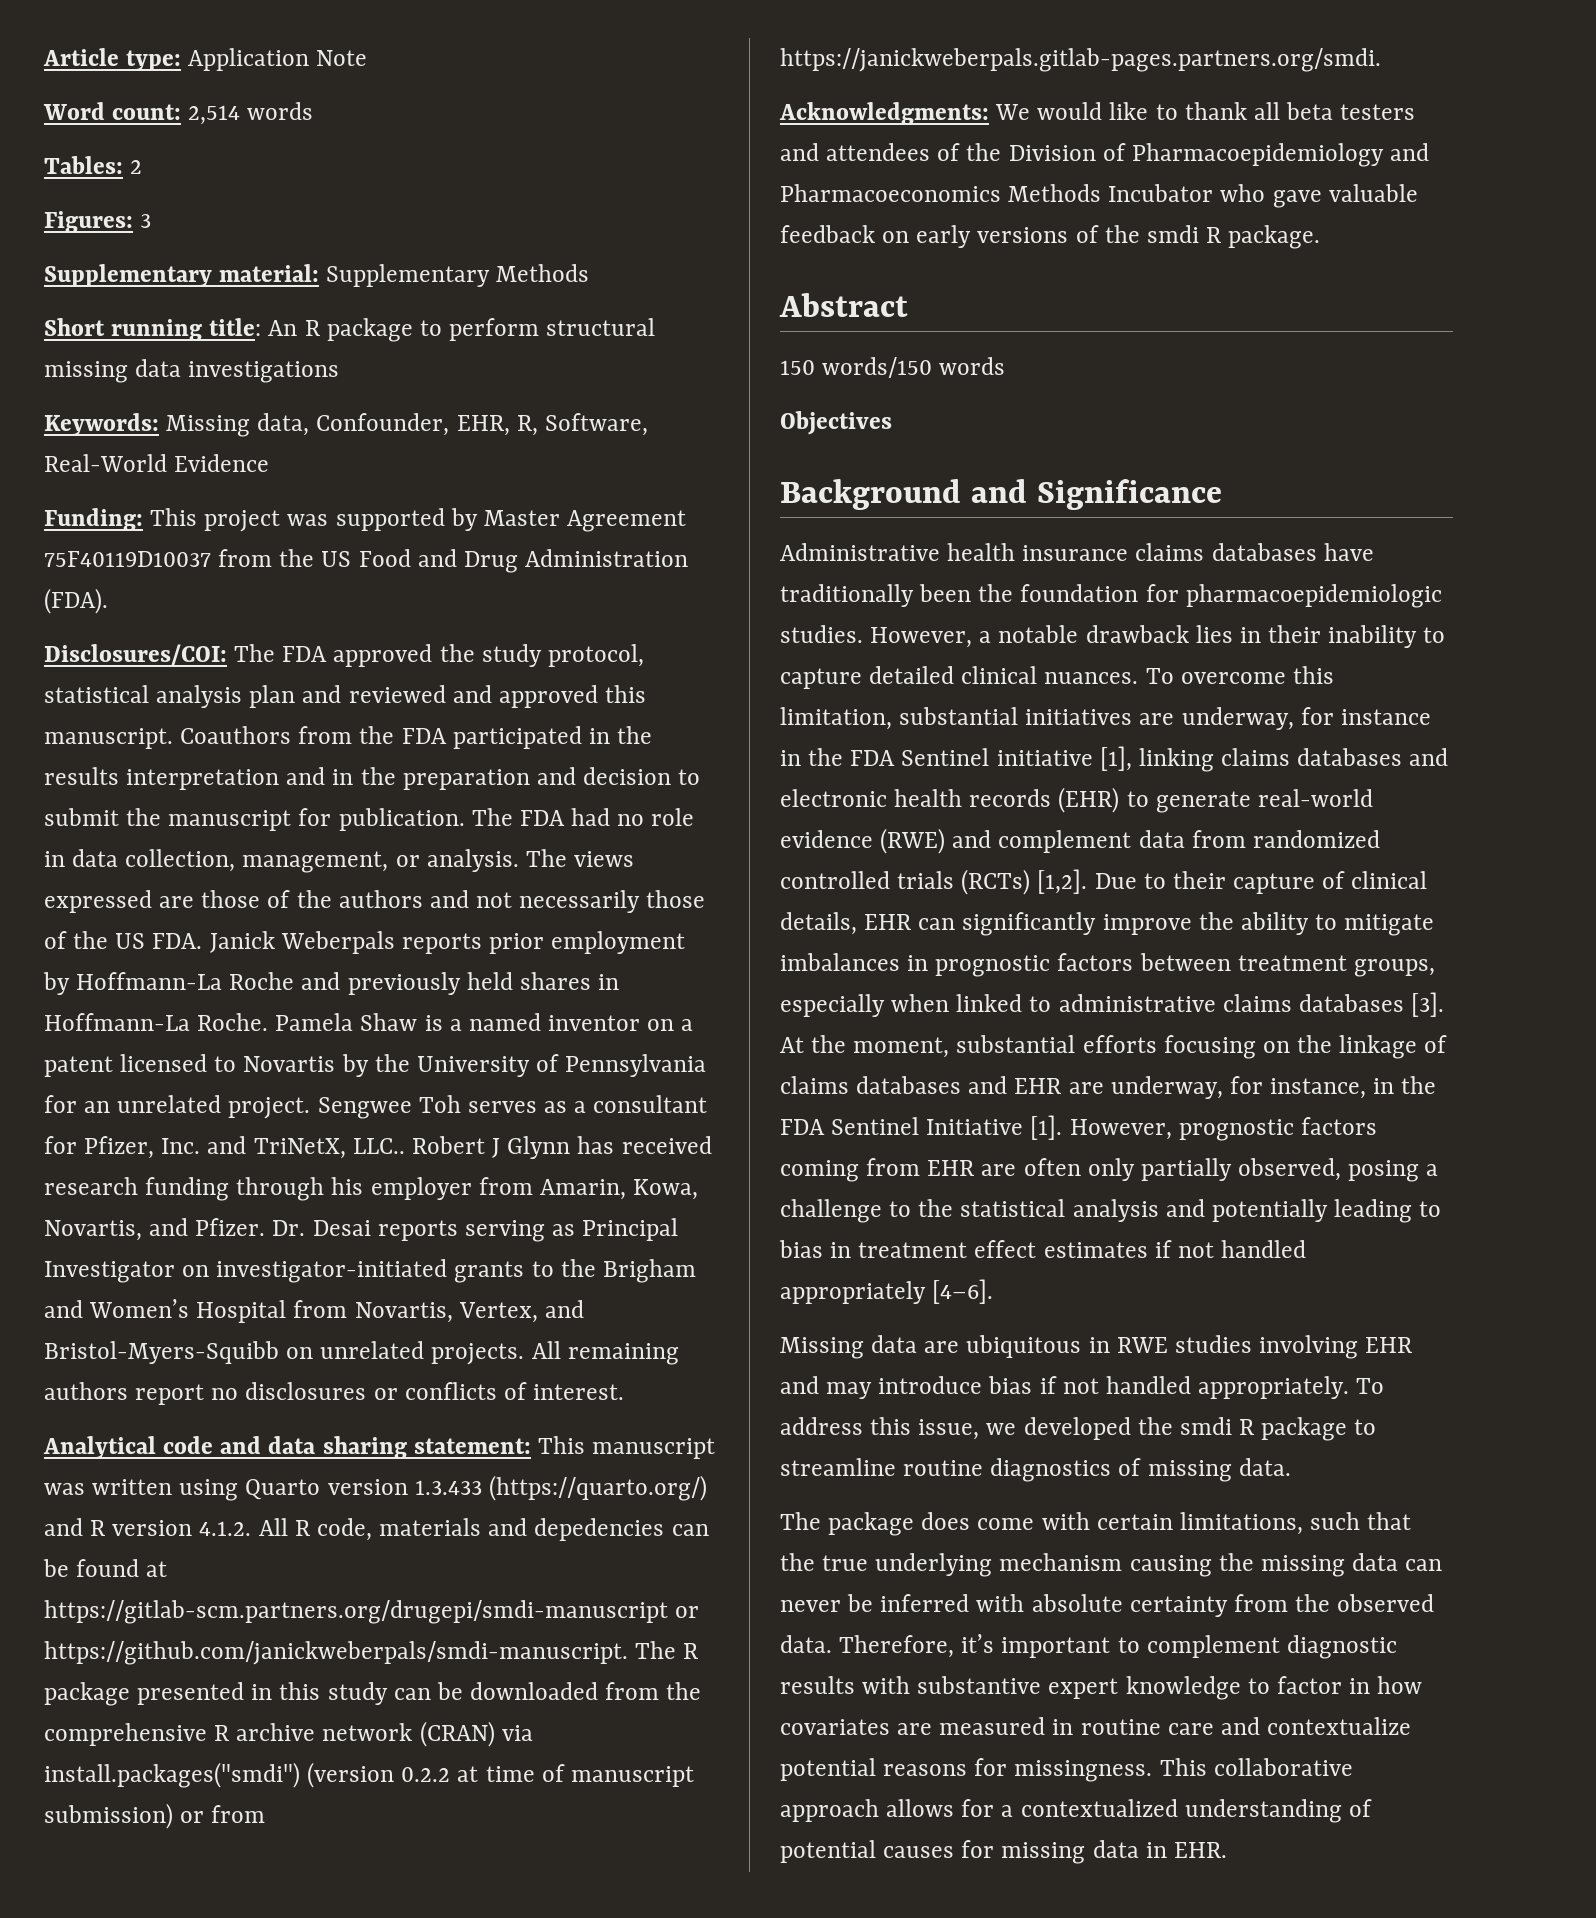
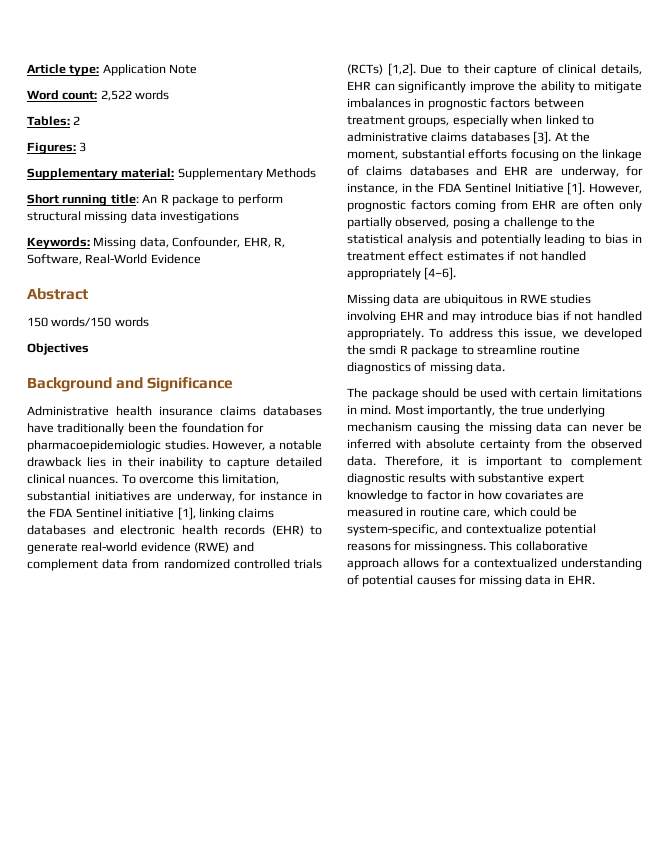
[188,105,241,125] 2,514 -> [100,90,132,101] 2,522
[44,508,687,532] [44,549,689,573] [44,588,108,614] [44,644,644,667] [44,685,647,708] [44,726,653,749] [44,767,701,790] [44,808,695,831] [44,849,635,873] [44,890,706,913] [44,931,686,954] [43,972,620,995] [44,1013,694,1031] [44,1054,707,1077] [44,1095,708,1119] [44,1136,712,1159] [44,1177,699,1201] [44,1218,679,1242] [44,1259,696,1283] [44,1299,584,1323] [44,1341,679,1365] [44,1382,625,1405] [43,1436,716,1459] [44,1475,707,1501] [44,1518,709,1541] [43,1559,168,1577] [44,1600,700,1624] [44,1641,699,1665] [44,1682,702,1706] [44,1721,533,1747] [44,1762,694,1788] [44,1803,266,1829] [780,48,1381,72] [779,102,1416,125] [780,143,1430,167] [780,184,1418,208] [780,225,1321,249] // Funding: This project was supported by Master Agreement 75F40119D10037 from the US Food and Drug Administration (FDA). // Disclosures/COI: The FDA approved the study protocol, statistical analysis plan and reviewed and approved this manuscript. Coauthors from the FDA participated in the results interpretation and in the preparation and decision to submit the manuscript for publication. The FDA had no role in data collection, management, or analysis. The views expressed are those of the authors and not necessarily those of the US FDA. Janick Weberpals reports prior employment by Hoffmann-La Roche and previously held shares in Hoffmann-La Roche. Pamela Shaw is a named inventor on a patent licensed to Novartis by the University of Pennsylvania for an unrelated project. Sengwee Toh serves as a consultant for Pfizer, Inc. and TriNetX, LLC.. Robert J Glynn has received research funding through his employer from Amarin, Kowa, Novartis, and Pfizer. Dr. Desai reports serving as Principal Investigator on investigator-initiated grants to the Brigham and Women’s Hospital from Novartis, Vertex, and Bristol-Myers-Squibb on unrelated projects. All remaining authors report no disclosures or conflicts of interest. // Analytical code and data sharing statement: This manuscript was written using Quarto version 1.3.433 (https://quarto.org/) and R version 4.1.2. All R code, materials and depedencies can be found at https://gitlab-scm.partners.org/drugepi/smdi-manuscript or https://github.com/janickweberpals/smdi-manuscript. The R package presented in this study can be downloaded from the comprehensive R archive network (CRAN) via install.packages("smdi") (version 0.2.2 at time of manuscript submission) or from https://janickweberpals.gitlab-pages.partners.org/smdi. // Acknowledgments: We would like to thank all beta testers and attendees of the Division of Pharmacoepidemiology and Pharmacoeconomics Methods Incubator who gave valuable feedback on early versions of the smdi R package. -> (201, 259) none
[921,1512,1412,1535] does come with certain limitations, such that -> [422,388,642,398] [347,405,496,417] should be used with certain limitations in mind. Most importantly,
[961,1634,995,1653] it’s -> [451,456,477,466] it is
[1167,1723,1214,1735] care -> [463,507,578,518] [347,524,438,536] care, which could be system-specific,

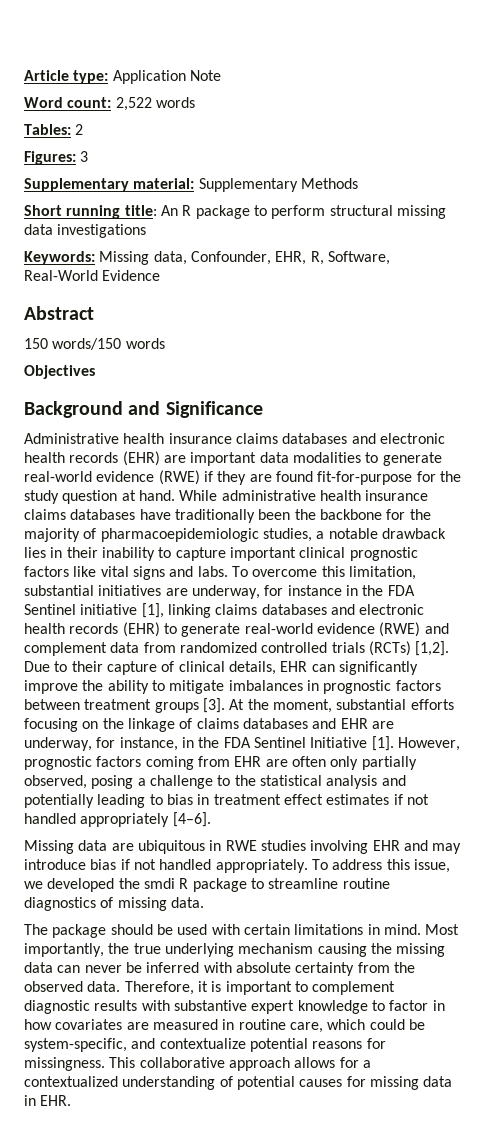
[27,423,264,435] [27,440,265,452] have traditionally been the foundation for pharmacoepidemiologic studies. However, -> [351,433,445,444] [24,451,442,466] [24,470,461,485] [24,490,429,504] [24,509,431,523] [24,528,312,542] and electronic health records (EHR) are important data modalities to generate real-world evidence (RWE) if they are found fit-for-purpose for the study question at hand. While administrative health insurance claims databases have traditionally been the backbone for the majority of pharmacoepidemiologic studies,
[276,457,322,467] [27,474,119,484] detailed clinical nuances. -> [229,547,418,561] [24,566,228,580] important clinical prognostic factors like vital signs and labs.
[408,115,594,127] [347,132,530,142] groups, especially when linked to administrative claims databases -> [154,702,199,713] groups

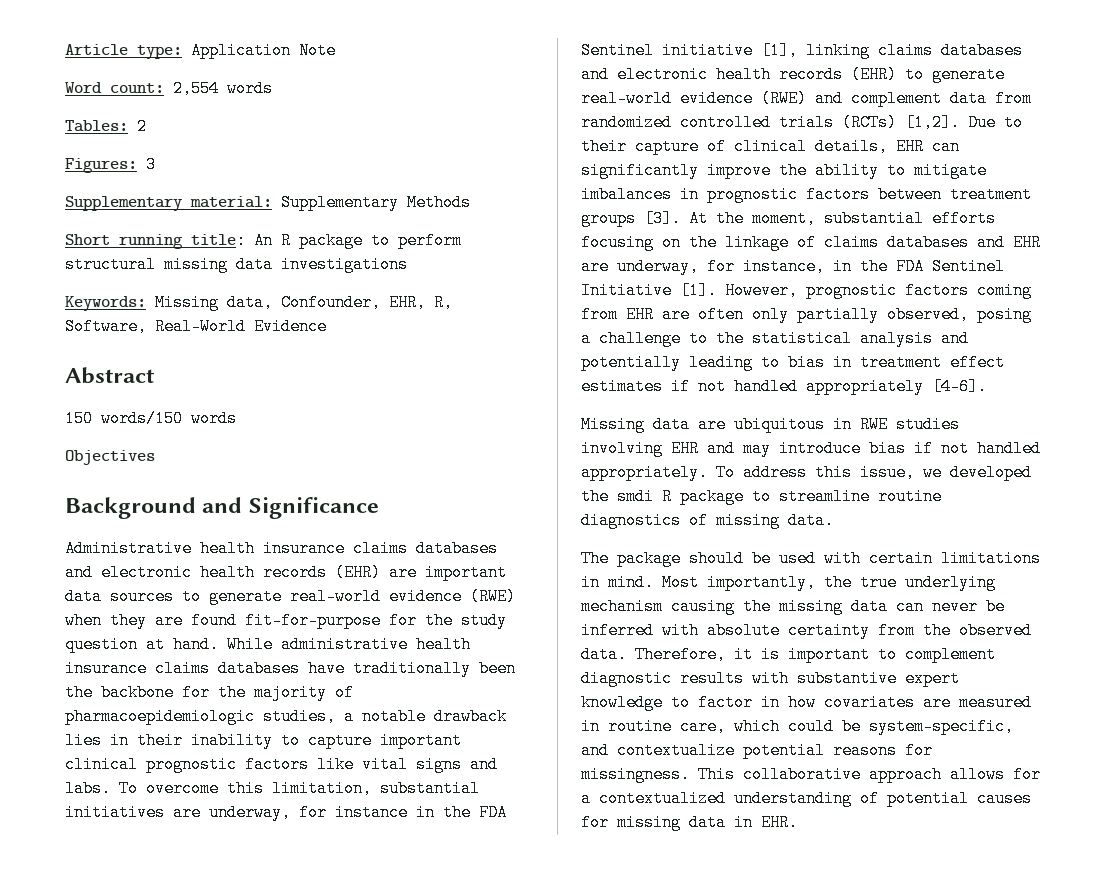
[115,97,152,111] 2,522 -> [173,80,219,97] 2,554
[292,452,442,466] [24,470,213,485] modalities to generate real-world evidence (RWE) if -> [110,588,516,605] [65,612,102,629] sources to generate real-world evidence (RWE) when

